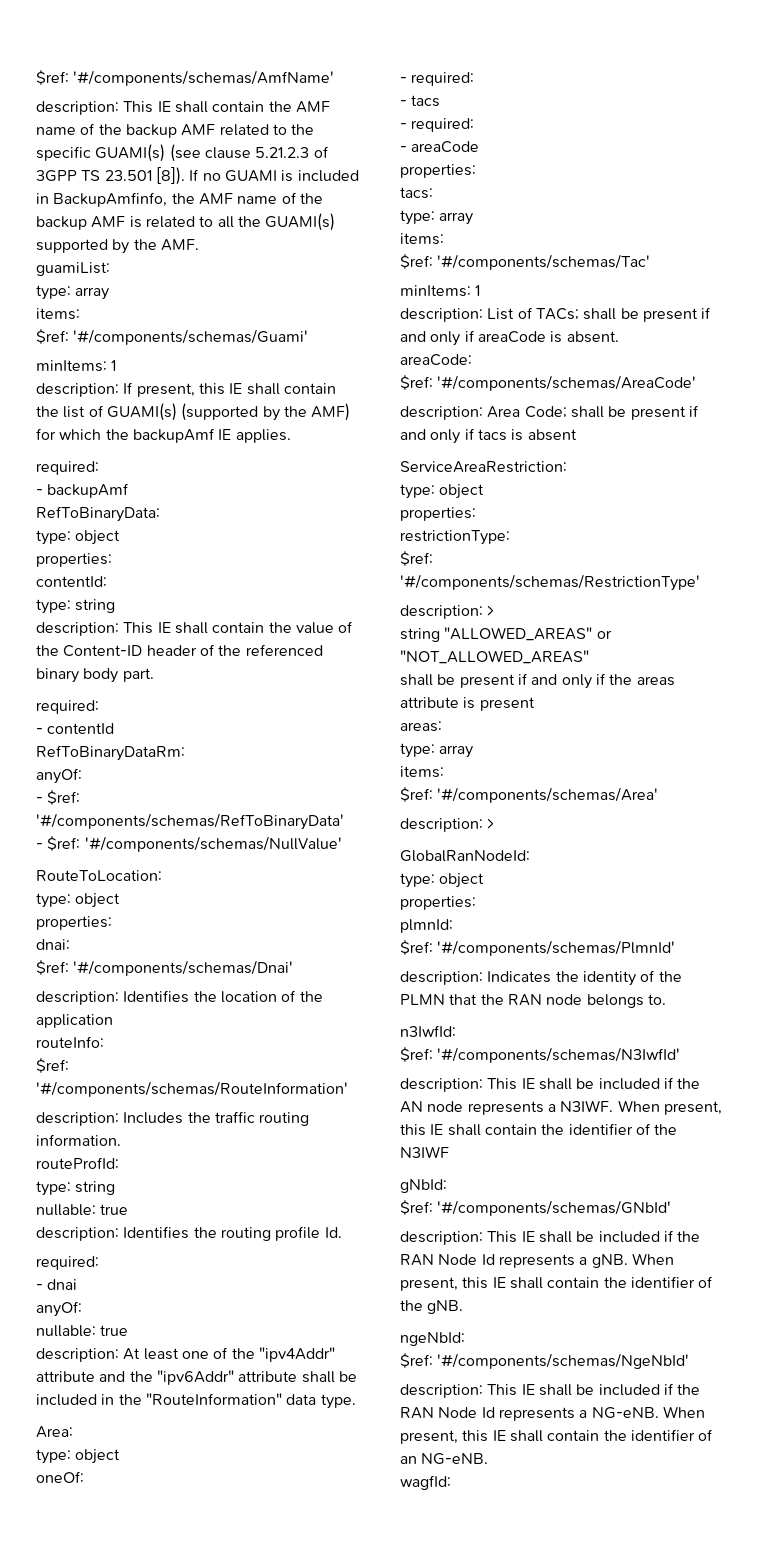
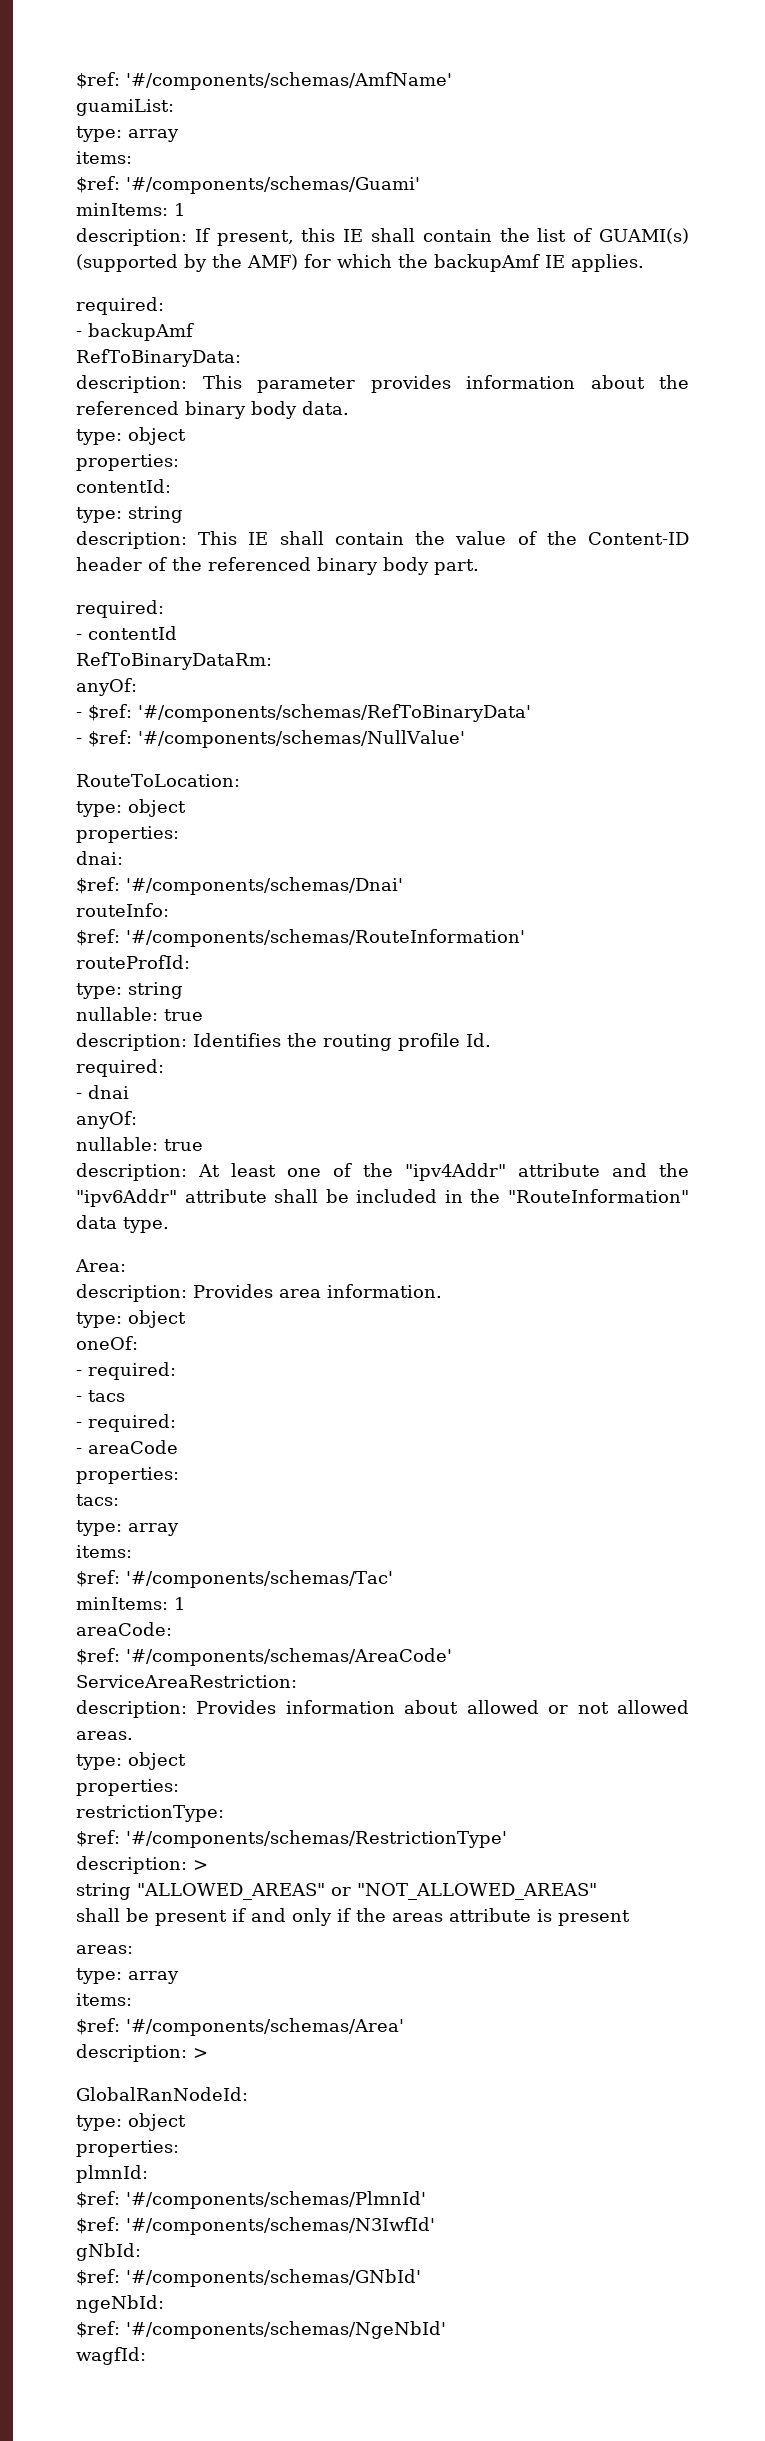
[36,101,330,115] [36,123,315,138] [36,144,329,162] [36,167,359,185] [36,192,323,207] [36,213,336,231] [36,239,199,254] // description: This IE shall contain the AMF name of the backup AMF related to the specific GUAMI(s) (see clause 5.21.2.3 of 3GPP TS 23.501 [8]). If no GUAMI is included in BackupAmfinfo, the AMF name of the backup AMF is related to all the GUAMI(s) supported by the AMF. -> (452, 81) none
(160, 514) none -> [76,375,689,393] [76,401,349,419] // description: This parameter provides information about the referenced binary body data.
[36,990,323,1005] [36,1014,113,1028] [36,1036,104,1048] [36,1058,69,1073] [36,1081,348,1097] [36,1111,310,1126] [36,1134,121,1146] description: Identifies the location of the application // routeInfo: // $ref: '#/components/schemas/RouteInformation' // description: Includes the traffic routing information. -> [76,903,169,917] [76,929,525,947] routeInfo: // $ref: '#/components/schemas/RouteInformation'
(73, 1432) none -> [76,1284,442,1302] // description: Provides area information.
[400,307,712,322] [400,330,619,346] // description: List of TACs; shall be present if and only if areaCode is absent. -> (185, 1603) none
[400,405,699,420] [400,428,577,444] [400,461,567,473] // description: Area Code; shall be present if and only if tacs is absent // ServiceAreaRestriction: -> [76,1675,297,1688] [76,1700,690,1718] [76,1731,133,1740] // ServiceAreaRestriction: // description: Provides information about allowed or not allowed areas.
[400,970,682,986] [400,994,666,1008] [400,1025,456,1037] [400,1047,681,1063] [400,1077,701,1092] [400,1100,722,1115] [400,1123,678,1136] [400,1146,449,1158] [400,1179,447,1193] [400,1200,672,1216] [400,1230,701,1245] [400,1253,674,1268] [400,1276,714,1291] [400,1300,464,1314] [400,1332,465,1346] [400,1353,690,1369] [400,1383,701,1398] [400,1406,705,1421] [400,1429,714,1444] [400,1453,489,1465] description: Indicates the identity of the PLMN that the RAN node belongs to. // n3IwfId: // $ref: '#/components/schemas/N3IwfId' // description: This IE shall be included if the AN node represents a N3IWF. When present, this IE shall contain the identifier of the N3IWF // gNbId: // $ref: '#/components/schemas/GNbId' // description: This IE shall be included if the RAN Node Id represents a gNB. When present, this IE shall contain the identifier of the gNB. // ngeNbId: // $ref: '#/components/schemas/NgeNbId' // description: This IE shall be included if the RAN Node Id represents a NG-eNB. When present, this IE shall contain the identifier of an NG-eNB. -> [76,2217,435,2235] [76,2243,141,2261] [76,2269,421,2287] [76,2295,164,2313] [76,2321,446,2339] $ref: '#/components/schemas/N3IwfId' // gNbId: // $ref: '#/components/schemas/GNbId' // ngeNbId: // $ref: '#/components/schemas/NgeNbId'

